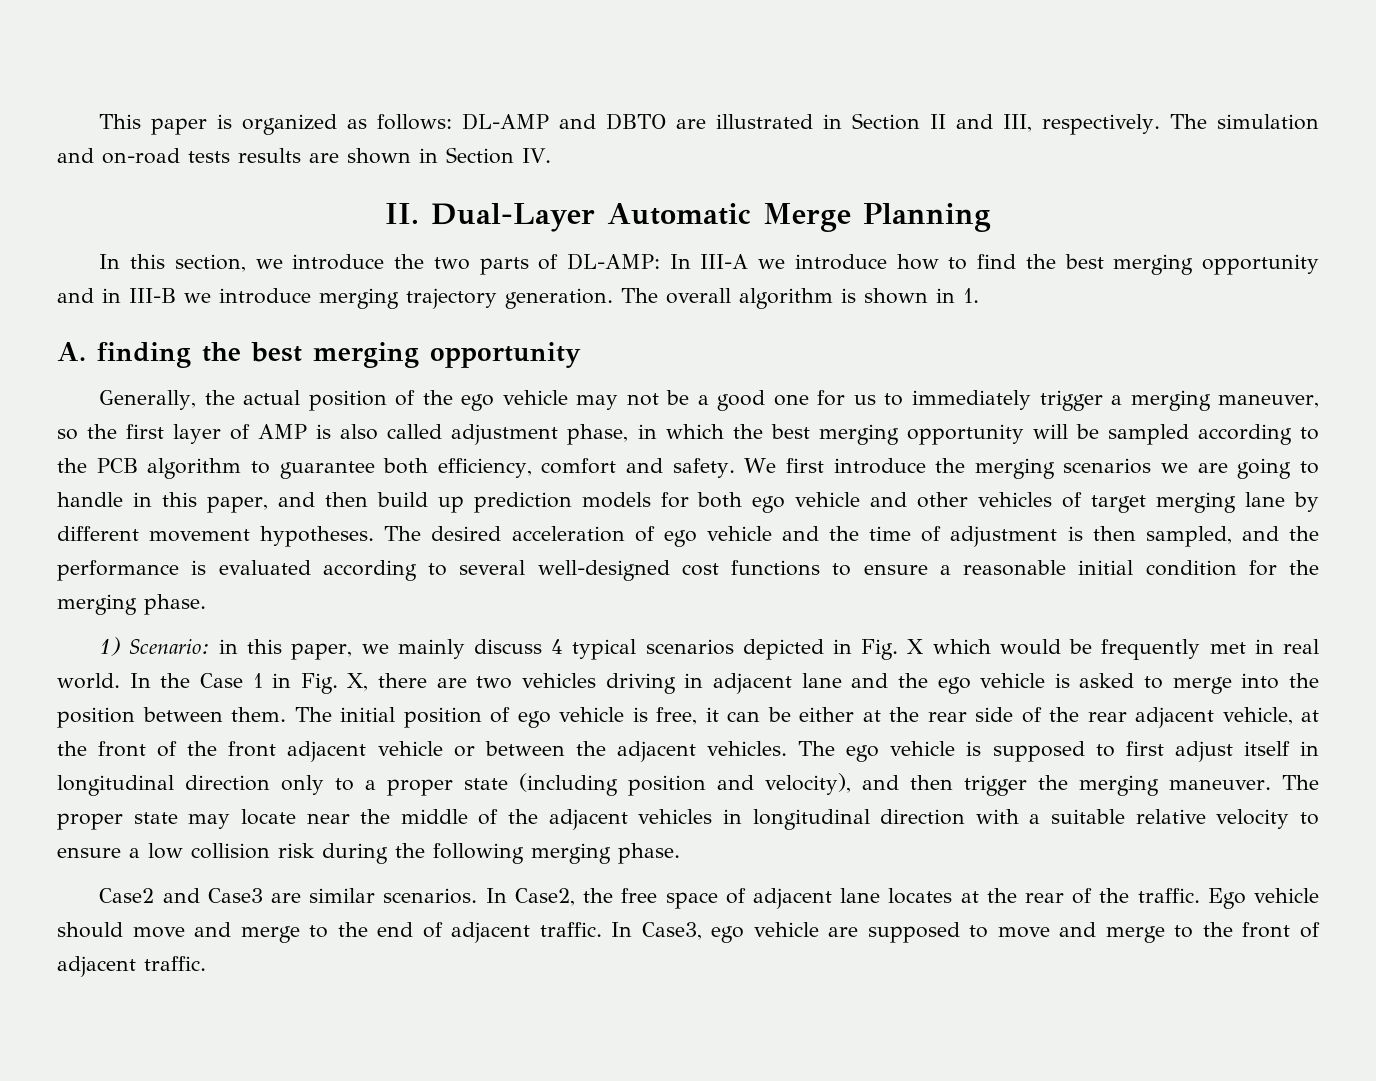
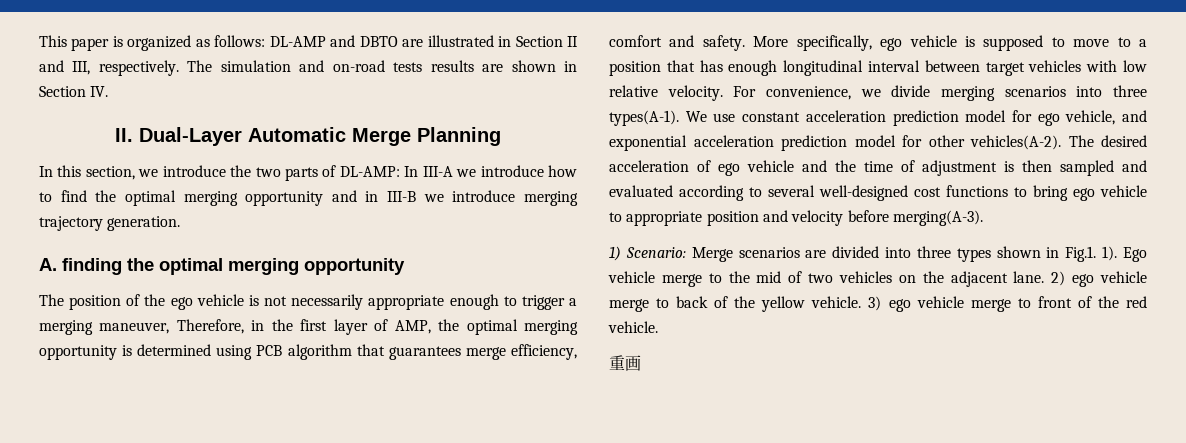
[1064,254,1104,269] best -> [124,190,176,206] optimal
[621,288,979,309] The overall algorithm is shown in 1. -> (181, 223) none
[251,342,302,362] best -> [159,258,223,275] optimal
[99,390,301,410] Generally, the actual -> [39,294,64,306] The
[576,390,1031,411] may not be a good one for us to immediately -> [248,294,517,310] is not necessarily appropriate enough to
[57,429,78,440] so -> [176,319,265,334] Therefore, in
[258,424,1319,445] [57,458,1319,479] [57,492,1319,513] [57,526,375,547] AMP is also called adjustment phase, in which the best merging opportunity will be sampled according to the PCB algorithm to guarantee both efficiency, comfort and safety. We first introduce the merging scenarios we are going to handle in this paper, and then build up prediction models for both ego vehicle and other vehicles of target merging lane by different movement hypotheses. -> [394,319,578,335] [39,344,577,360] [609,35,1147,51] [609,60,1147,76] [609,85,1147,101] [609,110,1147,126] [609,135,1061,151] AMP, the optimal merging opportunity is determined using PCB algorithm that guarantees merge efficiency, comfort and safety. More specifically, ego vehicle is supposed to move to a position that has enough longitudinal interval between target vehicles with low relative velocity. For convenience, we divide merging scenarios into three types(A-1). We use constant acceleration prediction model for ego vehicle, and exponential acceleration prediction model for other vehicles(A-2).
[1145,526,1319,547] [57,560,207,581] sampled, and the performance is -> [1060,160,1147,176] sampled and
[863,560,1319,576] [57,594,206,615] [99,637,1319,660] [57,673,1320,694] [57,707,1319,728] [57,741,1319,762] [57,773,1320,796] [57,809,1319,830] [57,843,680,864] [99,888,1319,909] [57,922,1320,943] [57,956,206,977] ensure a reasonable initial condition for the merging phase. // 1) Scenario: in this paper, we mainly discuss 4 typical scenarios depicted in Fig. X which would be frequently met in real world. In the Case 1 in Fig. X, there are two vehicles driving in adjacent lane and the ego vehicle is asked to merge into the position between them. The initial position of ego vehicle is free, it can be either at the rear side of the rear adjacent vehicle, at the front of the front adjacent vehicle or between the adjacent vehicles. The ego vehicle is supposed to first adjust itself in longitudinal direction only to a proper state (including position and velocity), and then trigger the merging maneuver. The proper state may locate near the middle of the adjacent vehicles in longitudinal direction with a suitable relative velocity to ensure a low collision risk during the following merging phase. // Case2 and Case3 are similar scenarios. In Case2, the free space of adjacent lane locates at the rear of the traffic. Ego vehicle should move and merge to the end of adjacent traffic. In Case3, ego vehicle are supposed to move and merge to the front of adjacent traffic. -> [1033,185,1147,201] [609,210,983,226] [609,246,1147,262] [608,271,1147,287] [609,296,1147,312] [608,321,658,333] [609,355,641,371] bring ego vehicle to appropriate position and velocity before merging(A-3). // 1) Scenario: Merge scenarios are divided into three types shown in Fig.1. 1). Ego vehicle merge to the mid of two vehicles on the adjacent lane. 2) ego vehicle merge to back of the yellow vehicle. 3) ego vehicle merge to front of the red vehicle. // 重画

